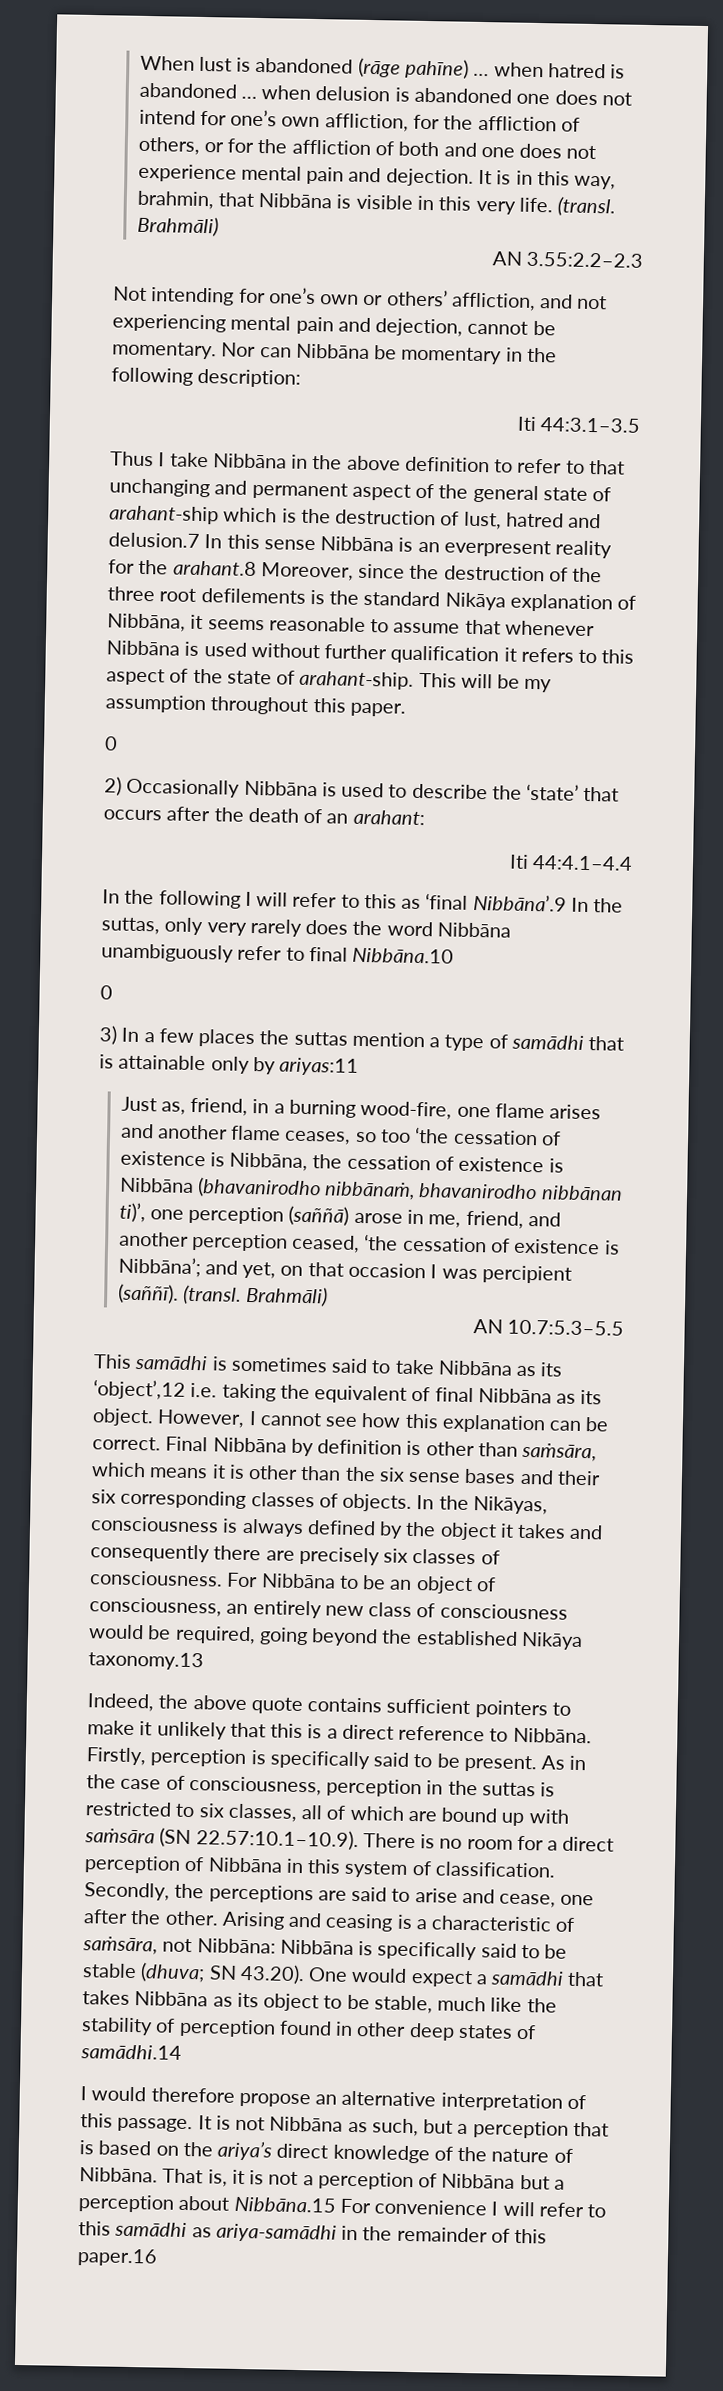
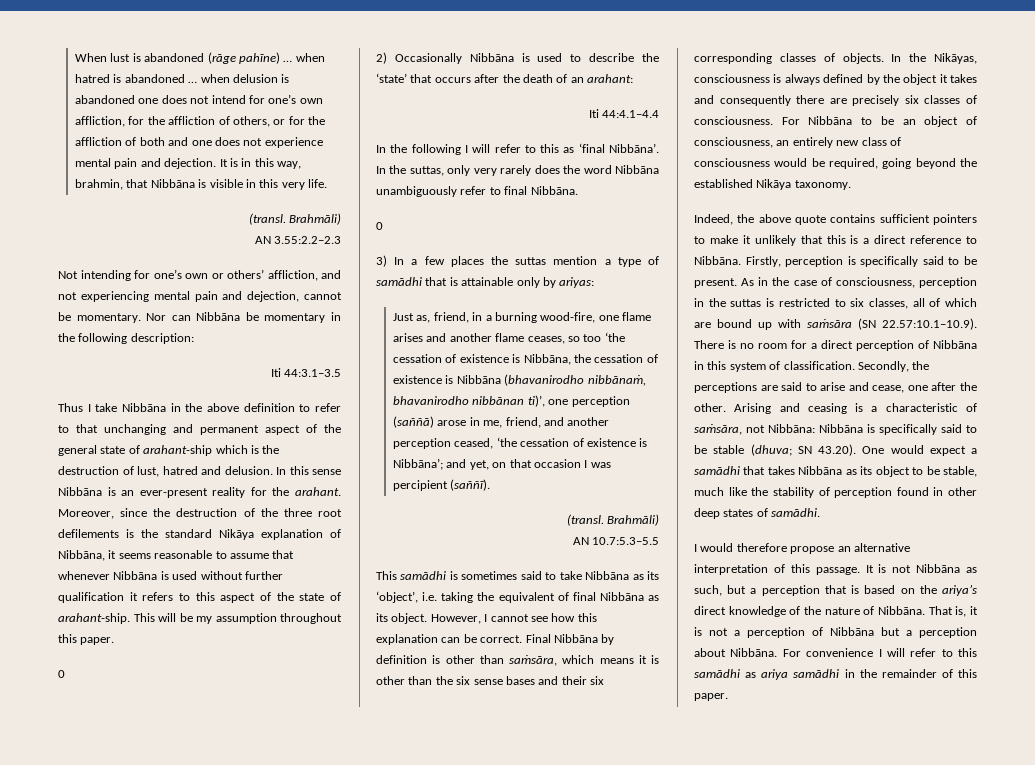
(553, 205) none -> (328, 183) //
[108,532,200,548] delusion.7 -> [224,466,273,475] delusion.
[443,539,551,558] everpresent -> [139,488,208,498] ever-present
[172,560,257,577] arahant.8 -> [295,487,342,496] arahant.
[472,893,567,912] Nibbāna’.9 -> [609,143,659,153] Nibbāna’.
[352,947,455,964] Nibbāna.10 -> [530,186,578,195] Nibbāna.
[279,1057,360,1076] ariyas:11 -> [559,277,595,288] ariyas:
(179, 1293) none -> (491, 485) //
[93,1379,186,1400] ‘object’,12 -> [376,591,418,603] ‘object’,
[88,1651,204,1671] taxonomy.13 -> [794,180,851,190] taxonomy.
[80,2044,182,2060] samādhi.14 -> [771,508,821,517] samādhi.
[233,2196,336,2213] Nibbāna.15 -> [730,648,778,657] Nibbāna.
[215,2223,337,2243] ariya-samādhi -> [761,669,840,680] ariya samādhi
[77,2248,158,2267] paper.16 -> [694,693,728,701] paper.

